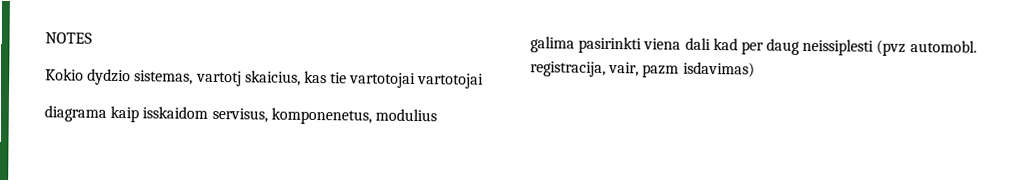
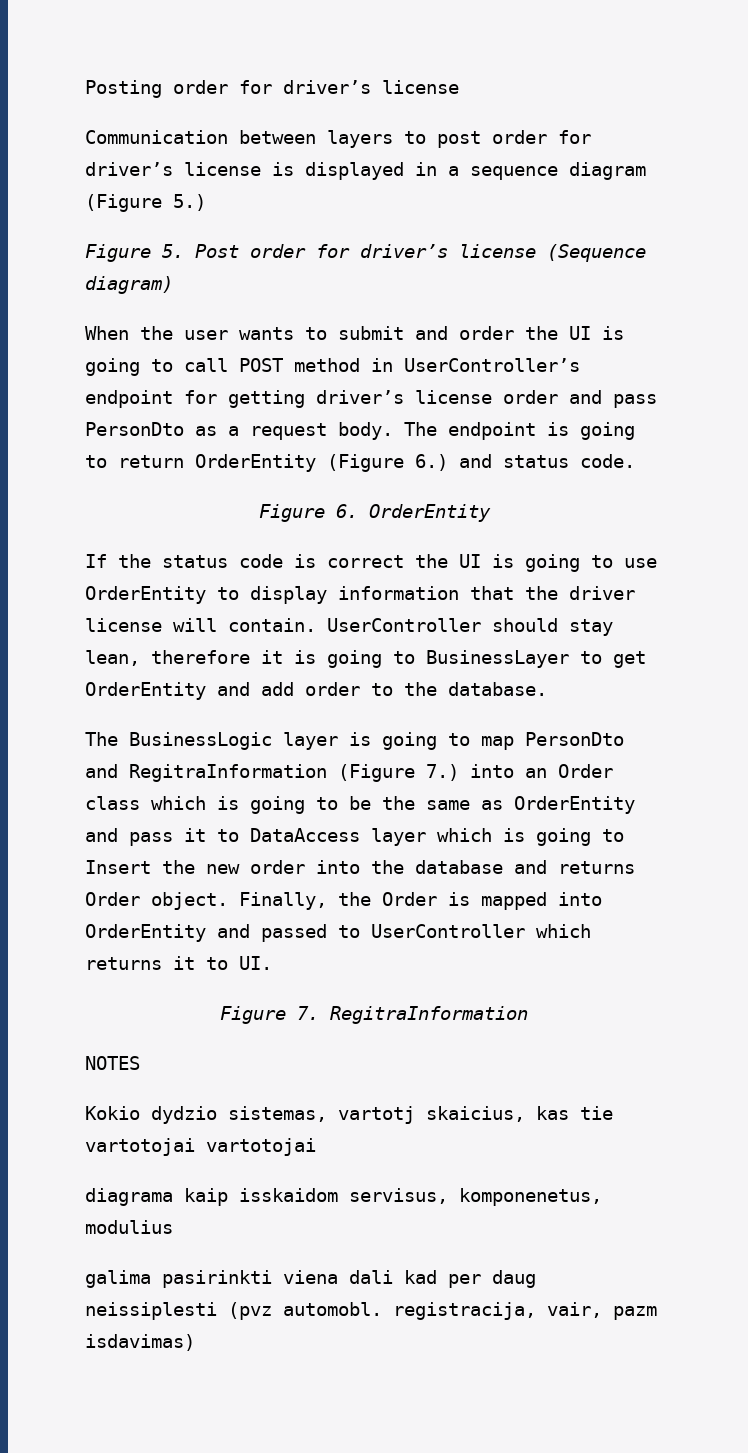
(45, 38) none -> [85,80,459,98] [85,130,591,148] [85,162,646,180] [85,194,206,212] [85,244,646,262] [85,276,173,294] [85,326,624,340] [85,358,580,376] [85,390,657,408] [85,422,635,440] [85,454,635,472] [258,504,491,522] [85,554,657,572] [85,586,635,604] [85,618,613,636] [85,650,646,668] [85,682,547,700] [85,732,624,750] [85,764,613,782] [85,796,635,814] [85,828,624,846] [85,860,635,874] [85,892,602,910] [85,924,591,942] [85,956,272,970] [220,1006,528,1024] Posting order for driver’s license // Communication between layers to post order for driver’s license is displayed in a sequence diagram (Figure 5.) // Figure 5. Post order for driver’s license (Sequence diagram) // When the user wants to submit and order the UI is going to call POST method in UserController’s endpoint for getting driver’s license order and pass PersonDto as a request body. The endpoint is going to return OrderEntity (Figure 6.) and status code. // Figure 6. OrderEntity // If the status code is correct the UI is going to use OrderEntity to display information that the driver license will contain. UserController should stay lean, therefore it is going to BusinessLayer to get OrderEntity and add order to the database. // The BusinessLogic layer is going to map PersonDto and RegitraInformation (Figure 7.) into an Order class which is going to be the same as OrderEntity and pass it to DataAccess layer which is going to Insert the new order into the database and returns Order object. Finally, the Order is mapped into OrderEntity and passed to UserController which returns it to UI. // Figure 7. RegitraInformation //

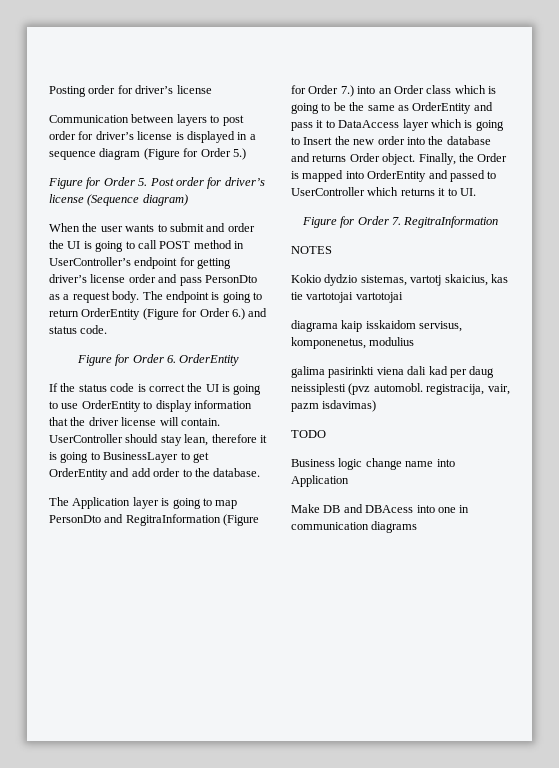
(162, 203) none -> [183,148,231,157] for Order
(151, 253) none -> [86,177,135,189] for Order
(404, 463) none -> [182,308,230,317] for Order
(325, 513) none -> [115,354,164,366] for Order
[129,732,272,750] BusinessLogic -> [72,497,131,509] Application
(415, 773) none -> [291,85,339,94] for Order
(286, 1015) none -> [340,216,389,228] for Order
(195, 1342) none -> [291,430,326,438] [291,458,455,470] [291,475,349,487] [291,504,470,513] [291,521,418,533] // TODO // Business logic change name into Application // Make DB and DBAcess into one in communication diagrams

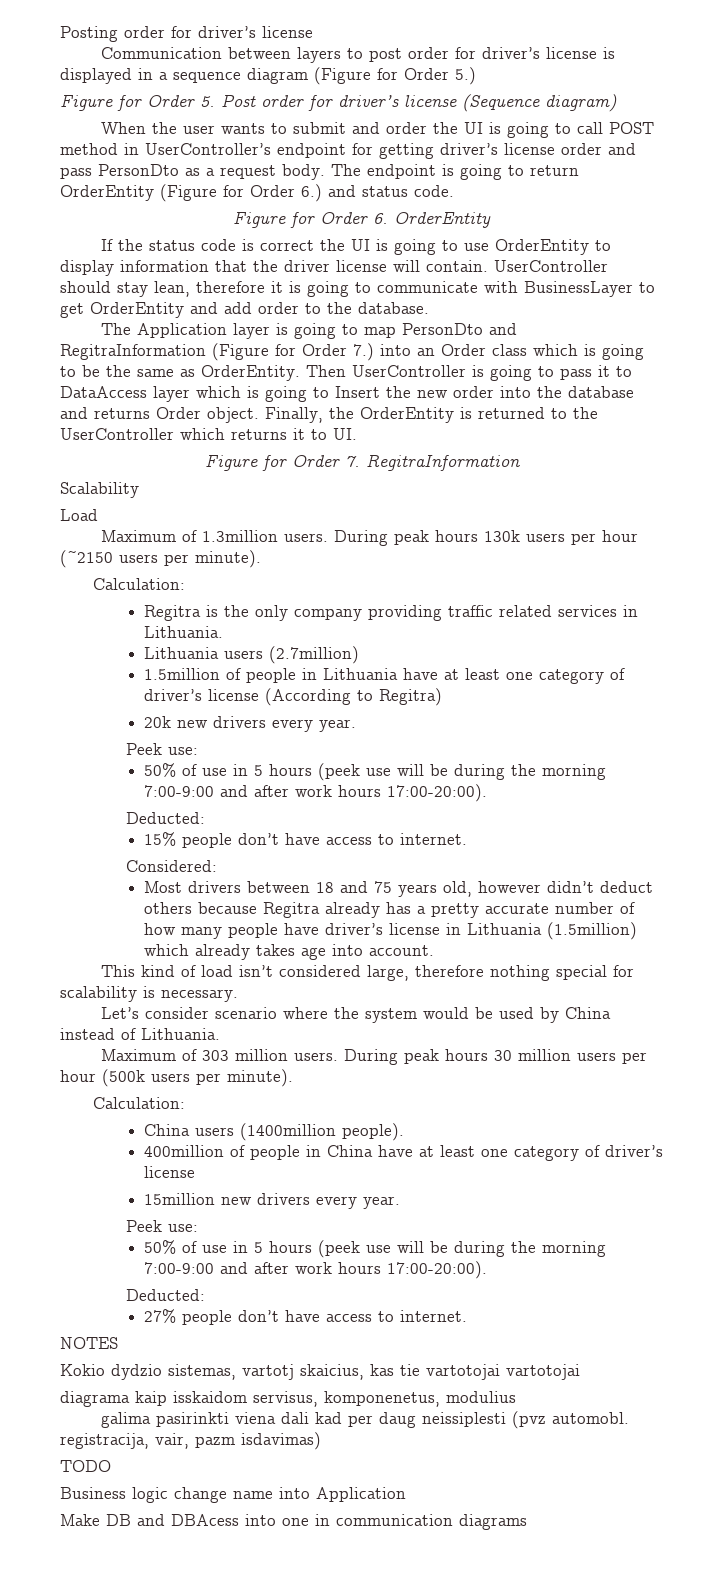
(100, 456) none -> [377,281,518,293] communicate with
[412,102,493,114] OrderEntity and -> [201,365,554,381] OrderEntity. Then UserController is going to
[477,153,508,162] [291,170,497,182] Order is mapped into OrderEntity and passed to -> [360,407,598,423] OrderEntity is returned to the
(499, 222) none -> [60,482,139,498] [60,509,98,521] [101,530,639,546] [60,550,261,568] [92,578,185,590] [143,605,638,621] [143,626,223,638] [143,646,359,664] [143,668,625,684] [143,688,442,706] [143,716,356,732] [125,743,198,755] [143,763,606,781] [143,784,487,802] [125,812,205,824] [143,832,467,848] [125,860,217,872] [143,881,653,897] [143,902,635,918] [143,922,637,940] [143,944,434,960] [101,965,635,981] [60,986,238,1002] [101,1007,612,1023] [60,1028,220,1040] [101,1049,648,1065] [60,1069,293,1087] [92,1097,185,1109] [143,1123,404,1141] [143,1145,663,1161] [143,1166,195,1178] [143,1193,400,1209] [125,1220,198,1232] [143,1240,606,1258] [143,1261,487,1279] [125,1289,205,1301] [143,1309,467,1325] // Scalability // Load // Maximum of 1.3million users. During peak hours 130k users per hour (~2150 users per minute). // Calculation: // Regitra is the only company providing traffic related services in Lithuania. // Lithuania users (2.7million) // 1.5million of people in Lithuania have at least one category of driver’s license (According to Regitra) // 20k new drivers every year. // Peek use: // 50% of use in 5 hours (peek use will be during the morning 7:00-9:00 and after work hours 17:00-20:00). // Deducted: // 15% people don’t have access to internet. // Considered: // Most drivers between 18 and 75 years old, however didn’t deduct others because Regitra already has a pretty accurate number of how many people have driver’s license in Lithuania (1.5million) which already takes age into account. // This kind of load isn’t considered large, therefore nothing special for scalability is necessary. // Let’s consider scenario where the system would be used by China instead of Lithuania. // Maximum of 303 million users. During peak hours 30 million users per hour (500k users per minute). // Calculation: // China users (1400million people). // 400million of people in China have at least one category of driver’s license // 15million new drivers every year. // Peek use: // 50% of use in 5 hours (peek use will be during the morning 7:00-9:00 and after work hours 17:00-20:00). // Deducted: // 27% people don’t have access to internet.

